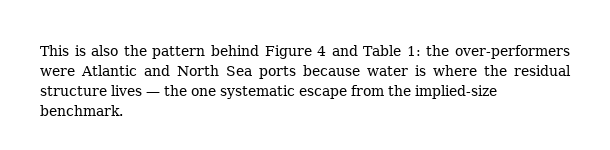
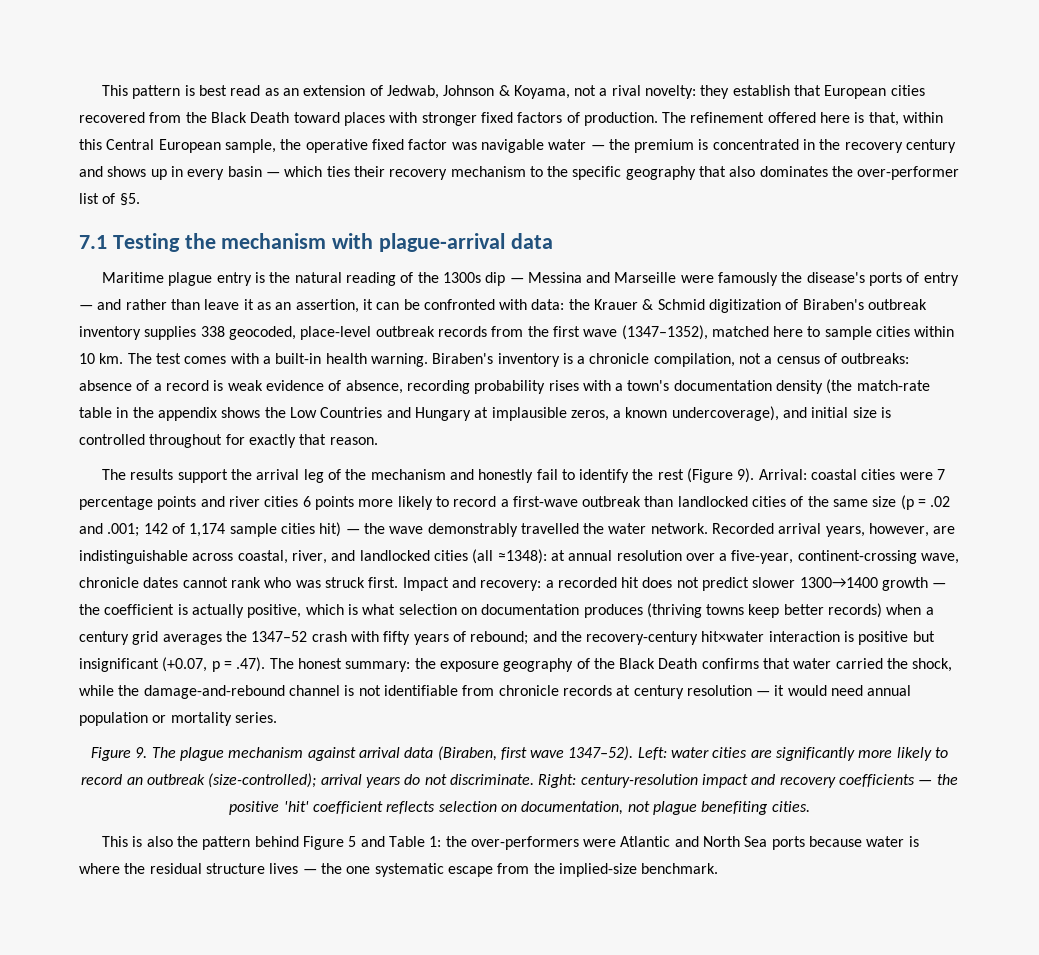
[40,45,69,56] This -> [102,85,925,99] [79,112,944,126] [79,139,957,153] [79,166,960,180] [79,193,140,206] [79,233,553,252] [102,272,959,286] [79,299,928,313] [79,325,955,340] [79,353,910,367] [79,379,930,394] [79,406,892,421] [79,434,378,448] [102,468,946,483] [79,495,951,510] [79,522,956,537] [79,549,960,564] [79,577,947,591] [79,603,934,618] [79,631,935,645] [79,657,953,672] [79,685,912,699] [79,712,277,726] [90,746,949,761] [81,773,958,788] [229,801,810,815] [102,836,129,847] This pattern is best read as an extension of Jedwab, Johnson & Koyama, not a rival novelty: they establish that European cities recovered from the Black Death toward places with stronger fixed factors of production. The refinement offered here is that, within this Central European sample, the operative fixed factor was navigable water — the premium is concentrated in the recovery century and shows up in every basin — which ties their recovery mechanism to the specific geography that also dominates the over-performer list of §5. // 7.1 Testing the mechanism with plague-arrival data // Maritime plague entry is the natural reading of the 1300s dip — Messina and Marseille were famously the disease's ports of entry — and rather than leave it as an assertion, it can be confronted with data: the Krauer & Schmid digitization of Biraben's outbreak inventory supplies 338 geocoded, place-level outbreak records from the first wave (1347–1352), matched here to sample cities within 10 km. The test comes with a built-in health warning. Biraben's inventory is a chronicle compilation, not a census of outbreaks: absence of a record is weak evidence of absence, recording probability rises with a town's documentation density (the match-rate table in the appendix shows the Low Countries and Hungary at implausible zeros, a known undercoverage), and initial size is controlled throughout for exactly that reason. // The results support the arrival leg of the mechanism and honestly fail to identify the rest (Figure 9). Arrival: coastal cities were 7 percentage points and river cities 6 points more likely to record a first-wave outbreak than landlocked cities of the same size (p = .02 and .001; 142 of 1,174 sample cities hit) — the wave demonstrably travelled the water network. Recorded arrival years, however, are indistinguishable across coastal, river, and landlocked cities (all ≈1348): at annual resolution over a five-year, continent-crossing wave, chronicle dates cannot rank who was struck first. Impact and recovery: a recorded hit does not predict slower 1300→1400 growth — the coefficient is actually positive, which is what selection on documentation produces (thriving towns keep better records) when a century grid averages the 1347–52 crash with fifty years of rebound; and the recovery-century hit×water interaction is positive but insignificant (+0.07, p = .47). The honest summary: the exposure geography of the Black Death confirms that water carried the shock, while the damage-and-rebound channel is not identifiable from chronicle records at century resolution — it would need annual population or mortality series. // Figure 9. The plague mechanism against arrival data (Biraben, first wave 1347–52). Left: water cities are significantly more likely to record an outbreak (size-controlled); arrival years do not discriminate. Right: century-resolution impact and recovery coefficients — the positive 'hit' coefficient reflects selection on documentation, not plague benefiting cities. // This
[317,46,327,56] 4 -> [348,836,357,847] 5

